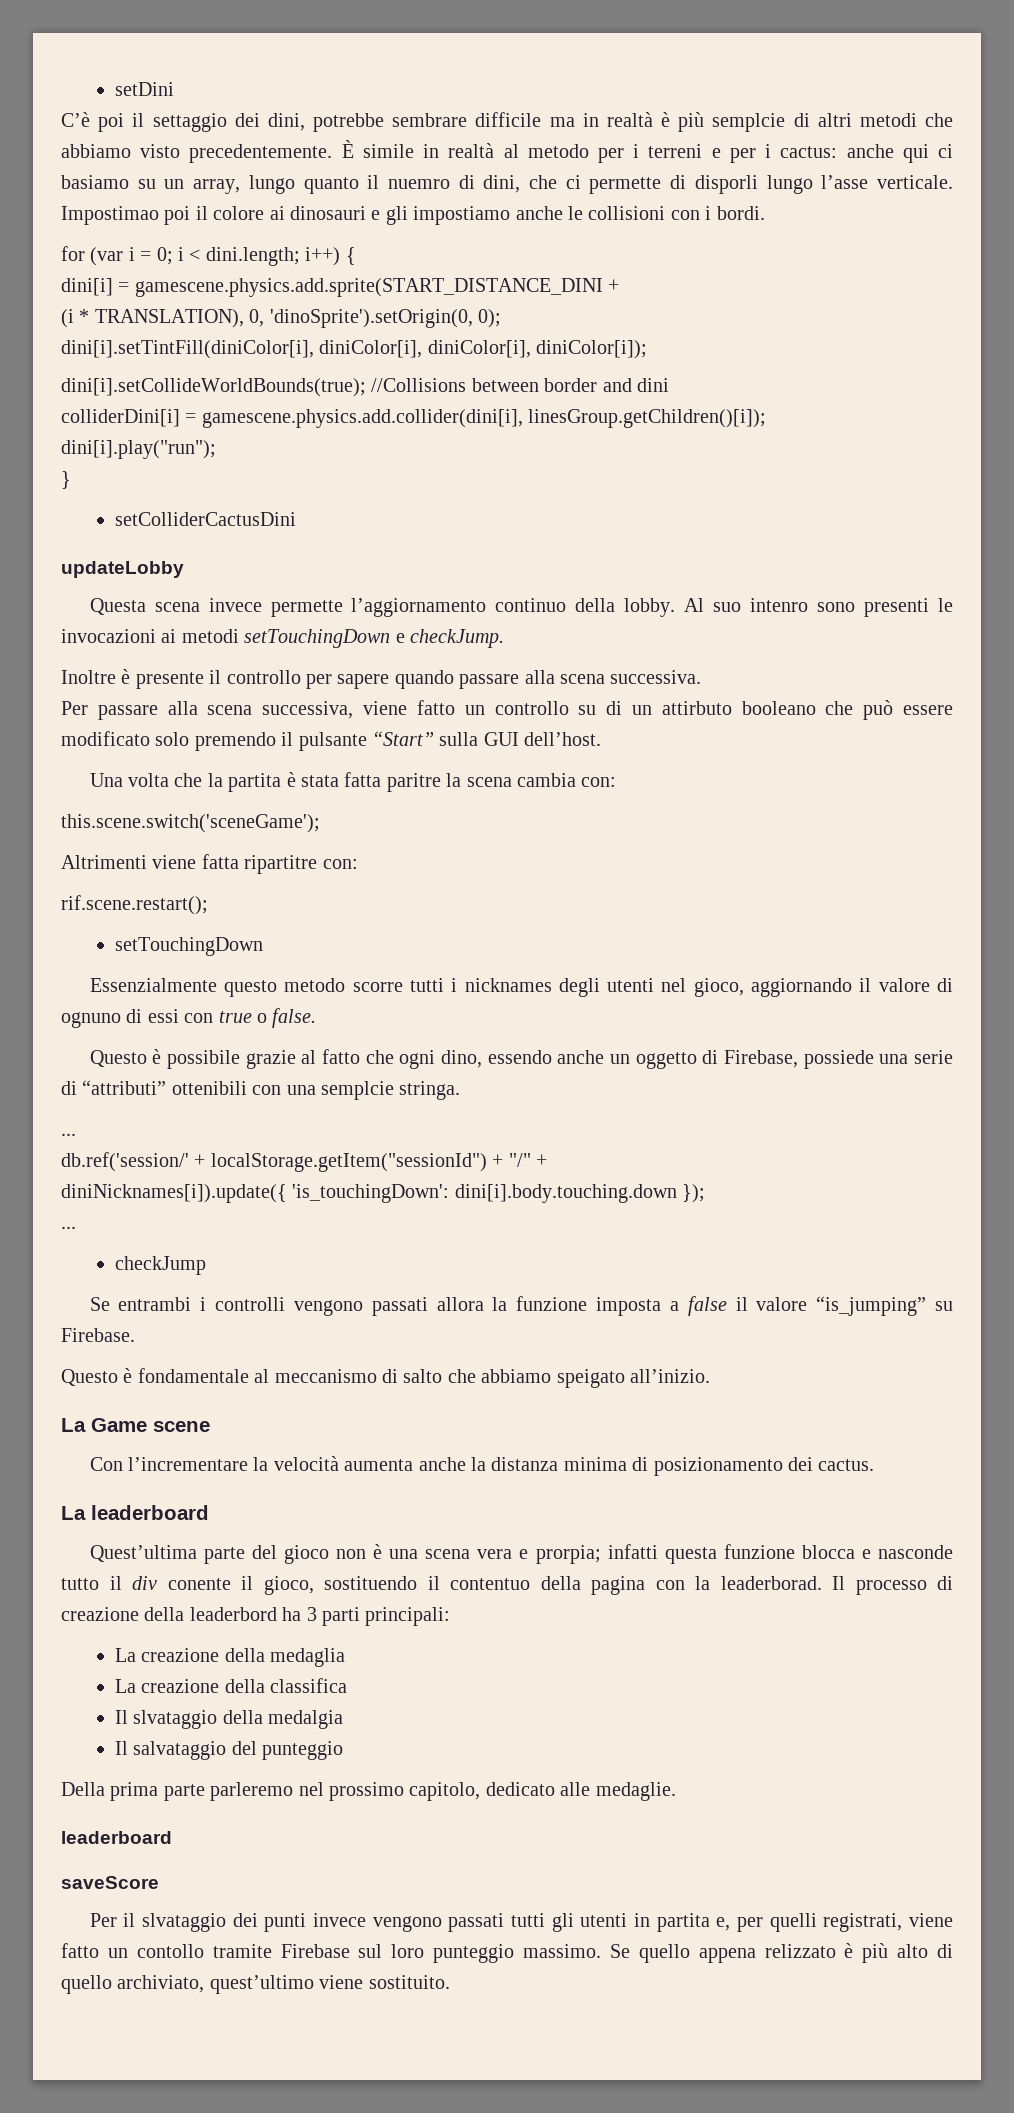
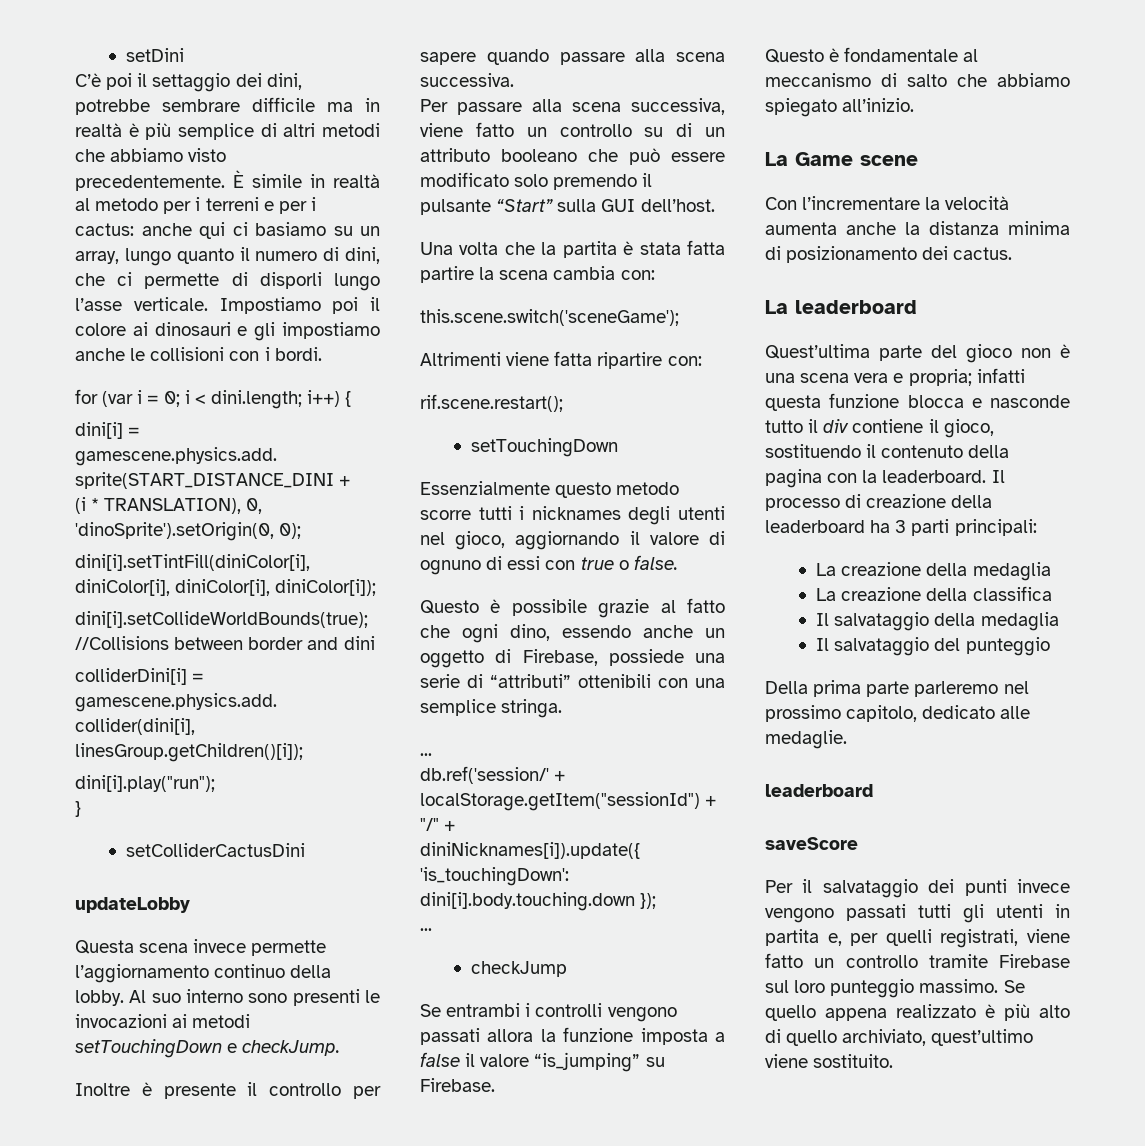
[712,113,786,132] semplcie -> [178,123,254,140] semplice
[387,179,450,189] nuemro -> [255,251,318,261] numero
[61,206,159,225] Impostimao -> [219,297,321,314] Impostiamo
[750,598,809,612] intenro -> [186,989,243,1003] interno
[661,701,732,715] attirbuto -> [420,148,490,162] attributo
[386,773,441,792] paritre -> [420,266,474,283] partire
[244,855,318,874] ripartitre -> [597,352,663,369] ripartire
[321,1081,394,1100] semplcie -> [420,699,496,716] semplice
[556,1369,625,1388] speigato -> [765,98,837,117] spiegato
[535,1545,601,1564] prorpia; -> [908,369,972,386] propria;
[167,1578,231,1590] conente -> [852,419,924,433] contiene
[450,1578,530,1590] contentuo -> [881,445,964,458] contenuto
[720,1576,822,1590] leaderborad. -> [882,470,987,483] leaderboard.
[189,1607,277,1621] leaderbord -> [765,520,865,533] leaderboard
[133,1710,344,1729] slvataggio della medalgia -> [834,612,1059,631] salvataggio della medaglia
[141,1913,226,1932] slvataggio -> [822,879,918,898] salvataggio
[136,1944,204,1958] contollo -> [845,955,918,968] controllo
[764,1944,836,1958] relizzato -> [896,1004,976,1018] realizzato

